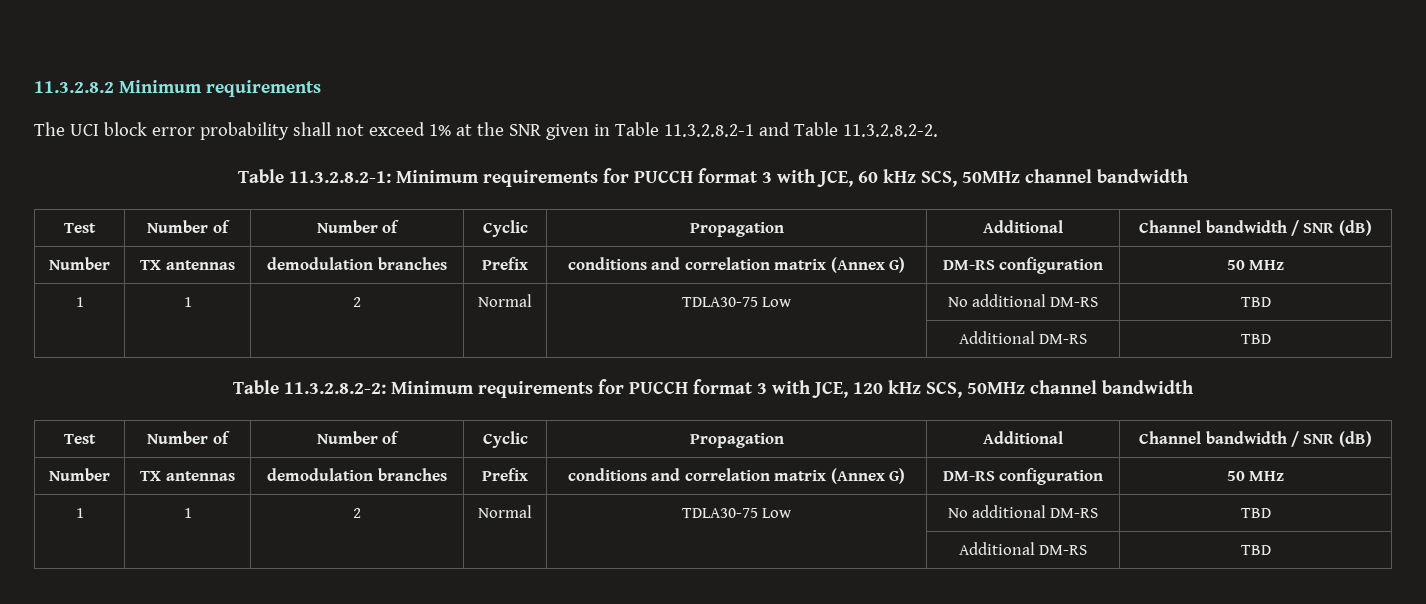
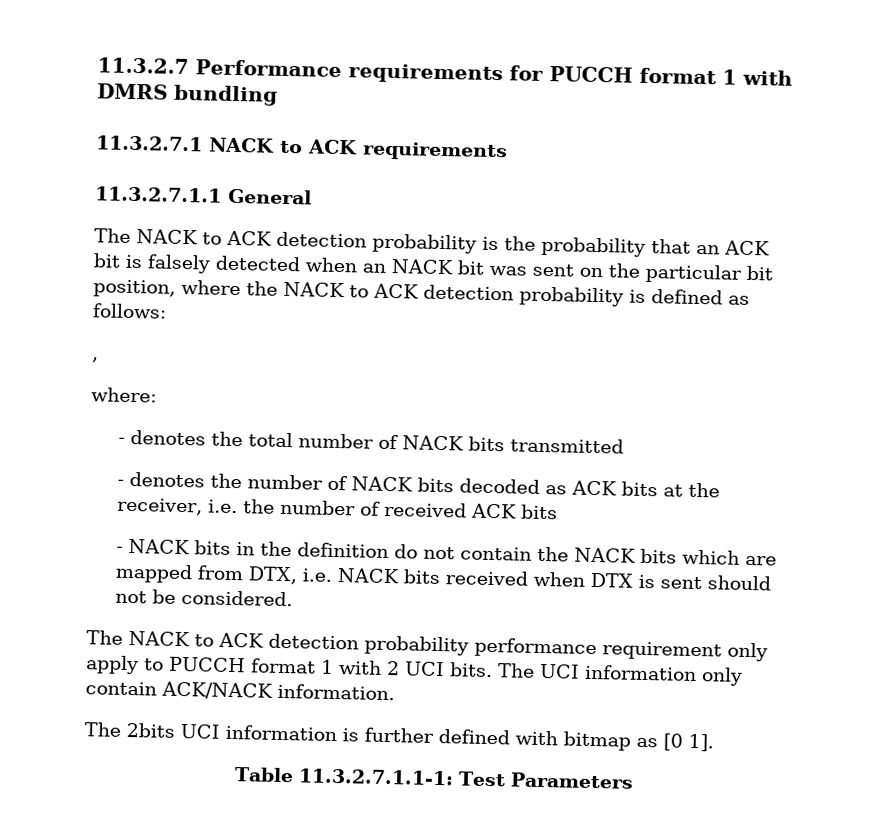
[34,80,321,97] [34,122,938,140] [238,168,1189,187] [64,223,96,233] [147,220,230,233] [316,220,400,233] [482,220,528,237] [689,222,784,237] [983,220,1063,233] [1139,220,1372,236] [49,257,110,270] [140,260,235,270] [267,257,447,270] [482,257,528,270] [567,257,906,273] [942,257,1104,274] [1226,260,1285,270] [75,297,84,307] [183,297,192,307] [353,297,361,307] [478,294,532,307] [681,297,792,307] [947,294,1099,307] [1240,297,1271,307] [958,331,1088,344] [1240,334,1271,344] [233,379,1194,398] [64,434,96,444] [147,431,230,444] [316,431,400,444] [482,431,528,448] [689,433,784,448] [983,431,1063,444] [1139,431,1372,447] [49,468,110,481] [140,471,235,481] [267,468,447,481] [482,468,528,481] [567,468,906,484] [942,468,1104,485] [1226,471,1285,481] [75,508,84,518] [183,508,192,518] [353,508,361,518] [478,505,532,518] [681,508,792,518] [947,505,1099,518] [1240,508,1271,518] [958,542,1088,555] [1240,545,1271,555] 11.3.2.8.2 Minimum requirements // The UCI block error probability shall not exceed 1% at the SNR given in Table 11.3.2.8.2-1 and Table 11.3.2.8.2-2. // Table 11.3.2.8.2-1: Minimum requirements for PUCCH format 3 with JCE, 60 kHz SCS, 50MHz channel bandwidth // Test | Number of | Number of | Cyclic | Propagation | Additional | Channel bandwidth / SNR (dB) // Number | TX antennas | demodulation branches | Prefix | conditions and correlation matrix (Annex G) | DM-RS configuration | 50 MHz // 1 | 1 | 2 | Normal | TDLA30-75 Low | No additional DM-RS | TBD // | | | | | Additional DM-RS | TBD // Table 11.3.2.8.2-2: Minimum requirements for PUCCH format 3 with JCE, 120 kHz SCS, 50MHz channel bandwidth // Test | Number of | Number of | Cyclic | Propagation | Additional | Channel bandwidth / SNR (dB) // Number | TX antennas | demodulation branches | Prefix | conditions and correlation matrix (Annex G) | DM-RS configuration | 50 MHz // 1 | 1 | 2 | Normal | TDLA30-75 Low | No additional DM-RS | TBD // | | | | | Additional DM-RS | TBD -> [97,57,793,86] [97,83,278,106] [96,135,508,162] [95,186,312,205] [94,228,770,257] [93,253,773,284] [93,279,750,307] [92,303,167,319] [91,357,99,363] [91,387,157,403] [118,429,625,454] [117,471,721,498] [117,497,559,520] [116,538,778,566] [115,563,772,591] [115,589,294,607] [86,630,768,662] [85,655,743,686] [85,681,395,701] [84,722,714,752] [234,767,634,789] 11.3.2.7 Performance requirements for PUCCH format 1 with DMRS bundling // 11.3.2.7.1 NACK to ACK requirements // 11.3.2.7.1.1 General // The NACK to ACK detection probability is the probability that an ACK bit is falsely detected when an NACK bit was sent on the particular bit position, where the NACK to ACK detection probability is defined as follows: // , // where: // - denotes the total number of NACK bits transmitted // - denotes the number of NACK bits decoded as ACK bits at the receiver, i.e. the number of received ACK bits // - NACK bits in the definition do not contain the NACK bits which are mapped from DTX, i.e. NACK bits received when DTX is sent should not be considered. // The NACK to ACK detection probability performance requirement only apply to PUCCH format 1 with 2 UCI bits. The UCI information only contain ACK/NACK information. // The 2bits UCI information is further defined with bitmap as [0 1]. // Table 11.3.2.7.1.1-1: Test Parameters

